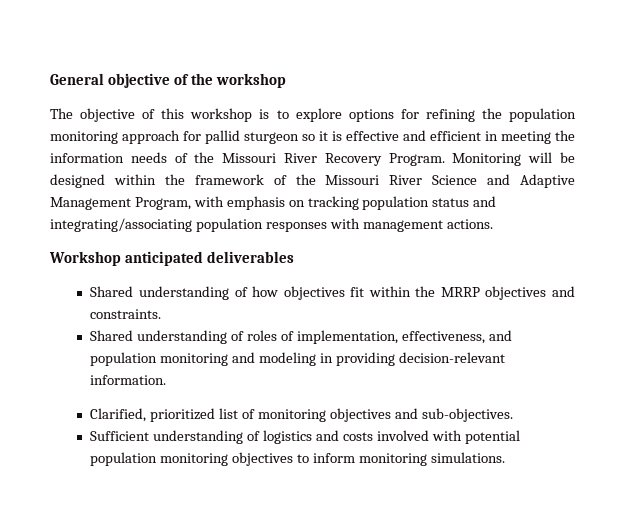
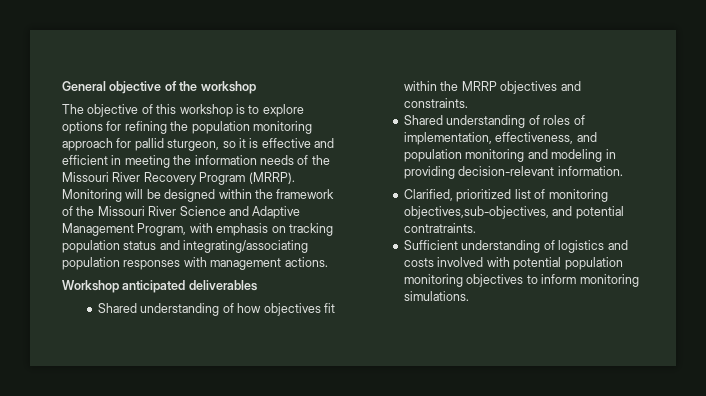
[244,132,299,144] sturgeon -> [167,139,220,151] sturgeon,
[388,153,445,166] Program. -> [199,172,295,185] Program (MRRP).
[329,408,513,422] objectives and sub-objectives. -> [404,206,624,219] [404,223,477,233] objectives,sub-objectives, and potential contratraints.

